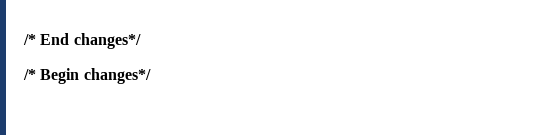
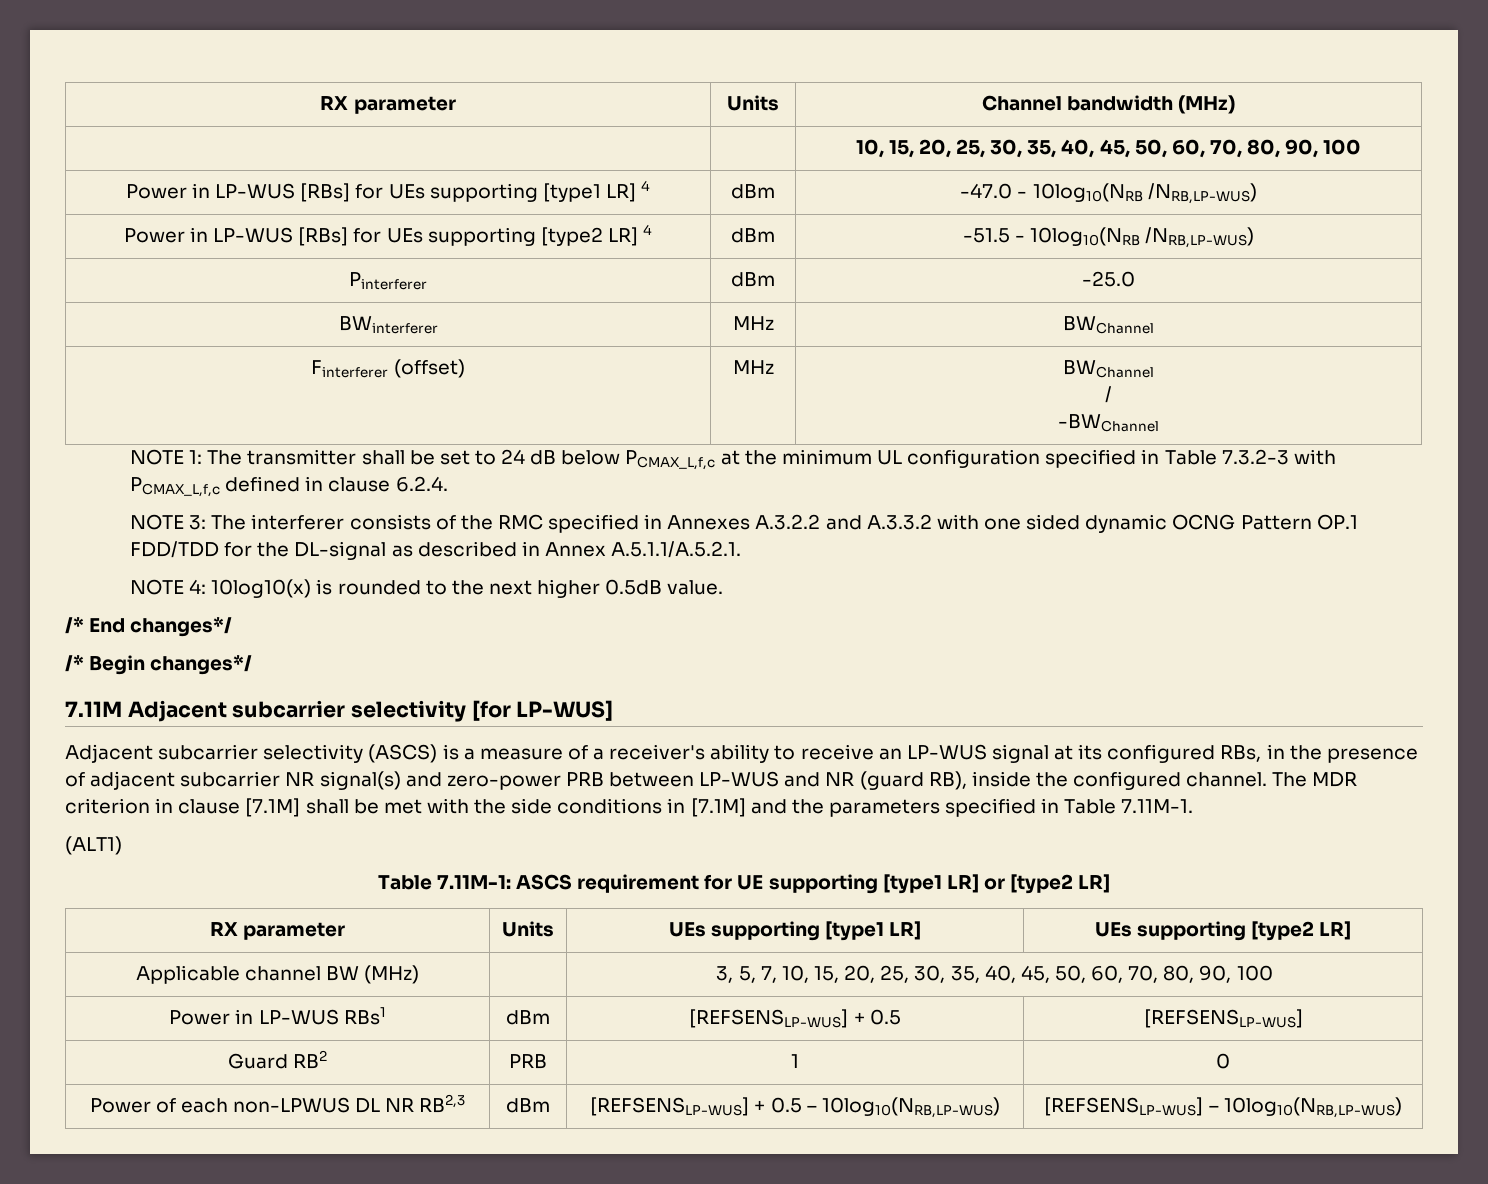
(23, 39) none -> [320,96,456,114] [727,95,779,111] [981,95,1236,114] [855,139,1362,158] [125,180,651,202] [731,184,775,199] [960,183,1257,204] [123,224,653,246] [731,228,775,243] [962,227,1255,248] [349,272,427,290] [731,272,775,287] [1082,271,1135,287] [338,316,438,334] [732,316,774,330] [1063,316,1154,334] [311,359,465,378] [732,360,774,374] [1063,360,1154,378] [1105,386,1112,403] [1058,414,1159,432] [130,449,1336,470] [130,476,448,497] [130,514,1358,533] [130,541,742,560] [130,579,724,598] RX parameter | Units | Channel bandwidth (MHz) // | | 10, 15, 20, 25, 30, 35, 40, 45, 50, 60, 70, 80, 90, 100 // Power in LP-WUS [RBs] for UEs supporting [type1 LR] 4 | dBm | -47.0 - 10log10(NRB /NRB,LP-WUS) // Power in LP-WUS [RBs] for UEs supporting [type2 LR] 4 | dBm | -51.5 - 10log10(NRB /NRB,LP-WUS) // Pinterferer | dBm | -25.0 // BWinterferer | MHz | BWChannel // Finterferer (offset) | MHz | BWChannel // / // -BWChannel // NOTE 1: The transmitter shall be set to 24 dB below PCMAX_L,f,c at the minimum UL configuration specified in Table 7.3.2-3 with PCMAX_L,f,c defined in clause 6.2.4. // NOTE 3: The interferer consists of the RMC specified in Annexes A.3.2.2 and A.3.3.2 with one sided dynamic OCNG Pattern OP.1 FDD/TDD for the DL-signal as described in Annex A.5.1.1/A.5.2.1. // NOTE 4: 10log10(x) is rounded to the next higher 0.5dB value. //
(151, 76) none -> [65,700,614,722] [65,744,1418,763] [65,771,1358,790] [65,798,1194,817] [65,836,122,855] [377,874,1111,894] [209,922,346,940] [502,921,554,937] [668,921,922,941] [1094,921,1352,941] [135,965,420,984] [716,965,1273,983] [169,1007,386,1025] [506,1010,550,1025] [689,1009,901,1028] [1143,1009,1303,1028] [227,1050,328,1069] [509,1054,547,1069] [791,1054,799,1068] [1216,1053,1230,1069] [89,1094,466,1113] [506,1098,550,1113] [590,1097,1000,1118] [1044,1097,1402,1118] // 7.11M Adjacent subcarrier selectivity [for LP-WUS] // Adjacent subcarrier selectivity (ASCS) is a measure of a receiver's ability to receive an LP-WUS signal at its configured RBs, in the presence of adjacent subcarrier NR signal(s) and zero-power PRB between LP-WUS and NR (guard RB), inside the configured channel. The MDR criterion in clause [7.1M] shall be met with the side conditions in [7.1M] and the parameters specified in Table 7.11M-1. // (ALT1) // Table 7.11M-1: ASCS requirement for UE supporting [type1 LR] or [type2 LR] // RX parameter | Units | UEs supporting [type1 LR] | UEs supporting [type2 LR] // Applicable channel BW (MHz) | | 3, 5, 7, 10, 15, 20, 25, 30, 35, 40, 45, 50, 60, 70, 80, 90, 100 // Power in LP-WUS RBs1 | dBm | [REFSENSLP-WUS] + 0.5 | [REFSENSLP-WUS] // Guard RB2 | PRB | 1 | 0 // Power of each non-LPWUS DL NR RB2,3 | dBm | [REFSENSLP-WUS] + 0.5 – 10log10(NRB,LP-WUS) | [REFSENSLP-WUS] – 10log10(NRB,LP-WUS)

